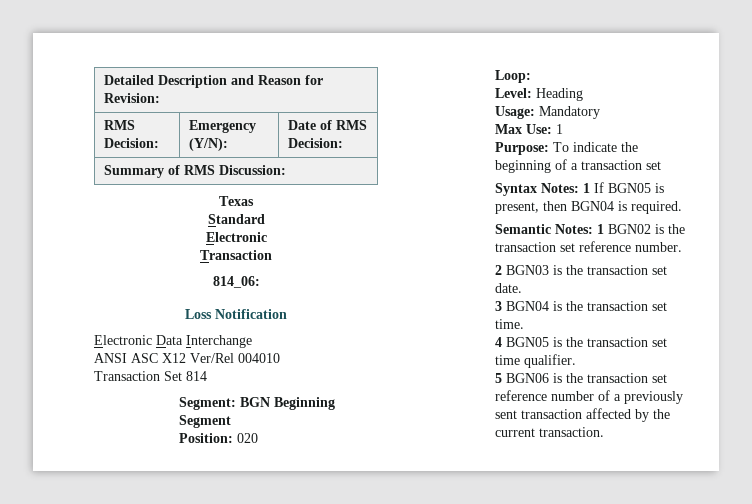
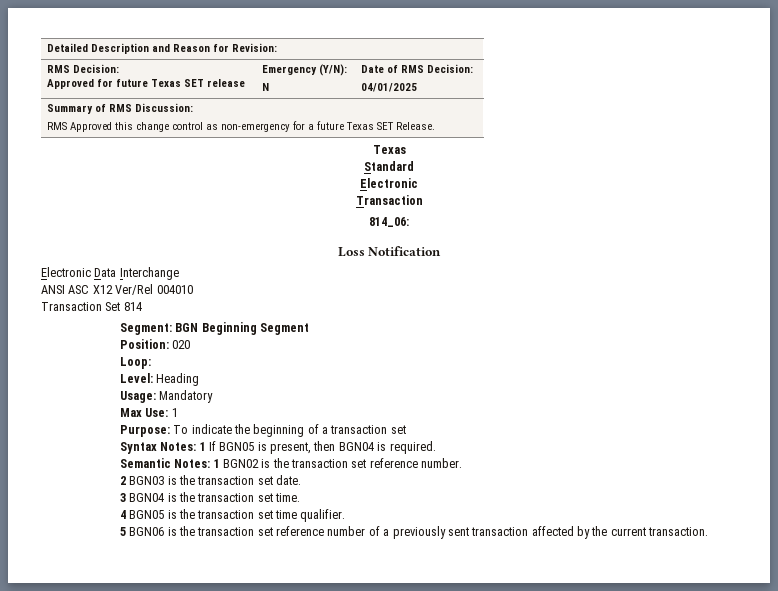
(160, 143) none -> [47,79,246,89] // Approved for future Texas SET release
(229, 144) none -> [262,83,270,91] // N
(344, 143) none -> [361,83,418,92] // 04/01/2025
(287, 170) none -> [47,121,436,132] // RMS Approved this change control as non-emergency for a future Texas SET Release.

